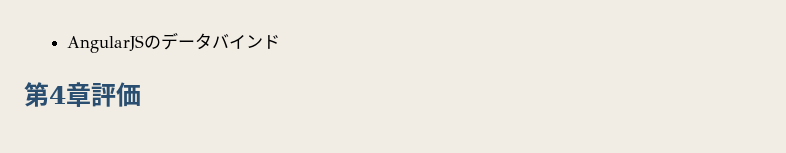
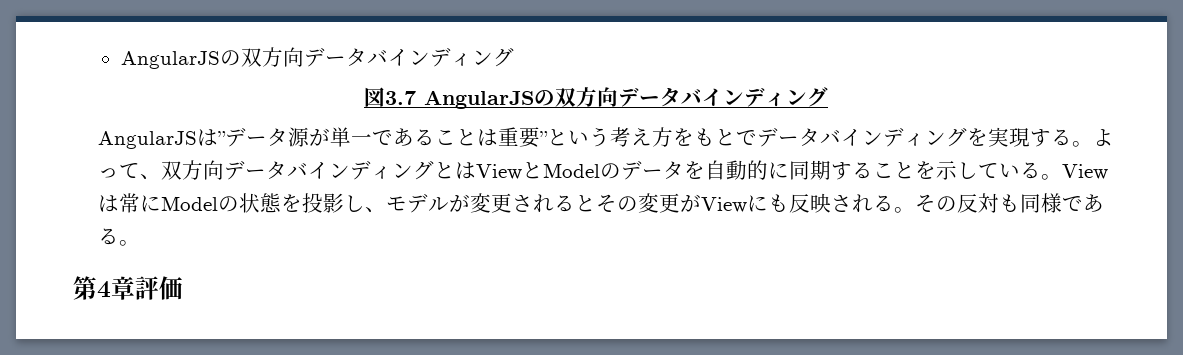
[67,32,281,53] AngularJSのデータバインド -> [120,47,514,69] [364,87,828,109] [98,127,1115,149] [98,160,1109,180] [98,193,1105,213] [98,228,141,246] AngularJSの双方向データバインディング // 図3.7 AngularJSの双方向データバインディング // AngularJSは”データ源が単一であることは重要”という考え方をもとでデータバインディングを実現する。よって、双方向データバインディングとはViewとModelのデータを自動的に同期することを示している。Viewは常にModelの状態を投影し、モデルが変更されるとその変更がViewにも反映される。その反対も同様である。

